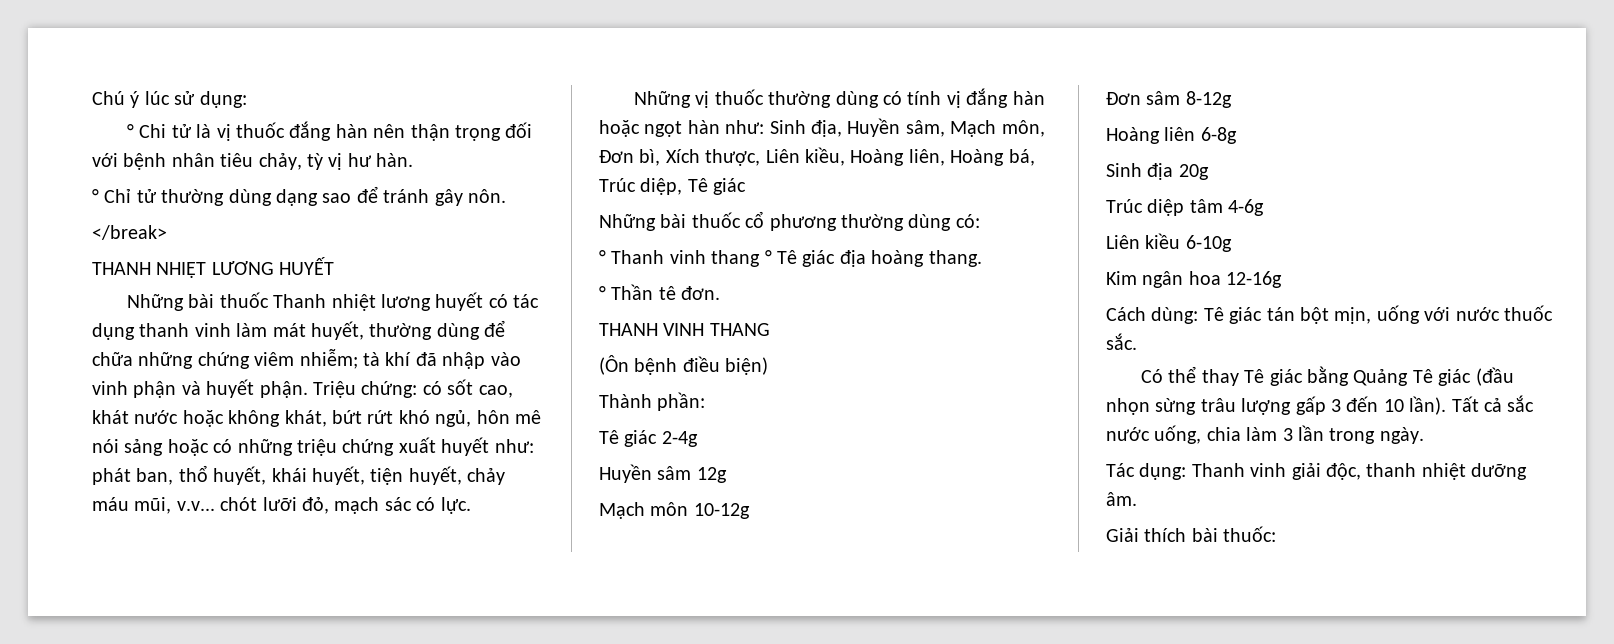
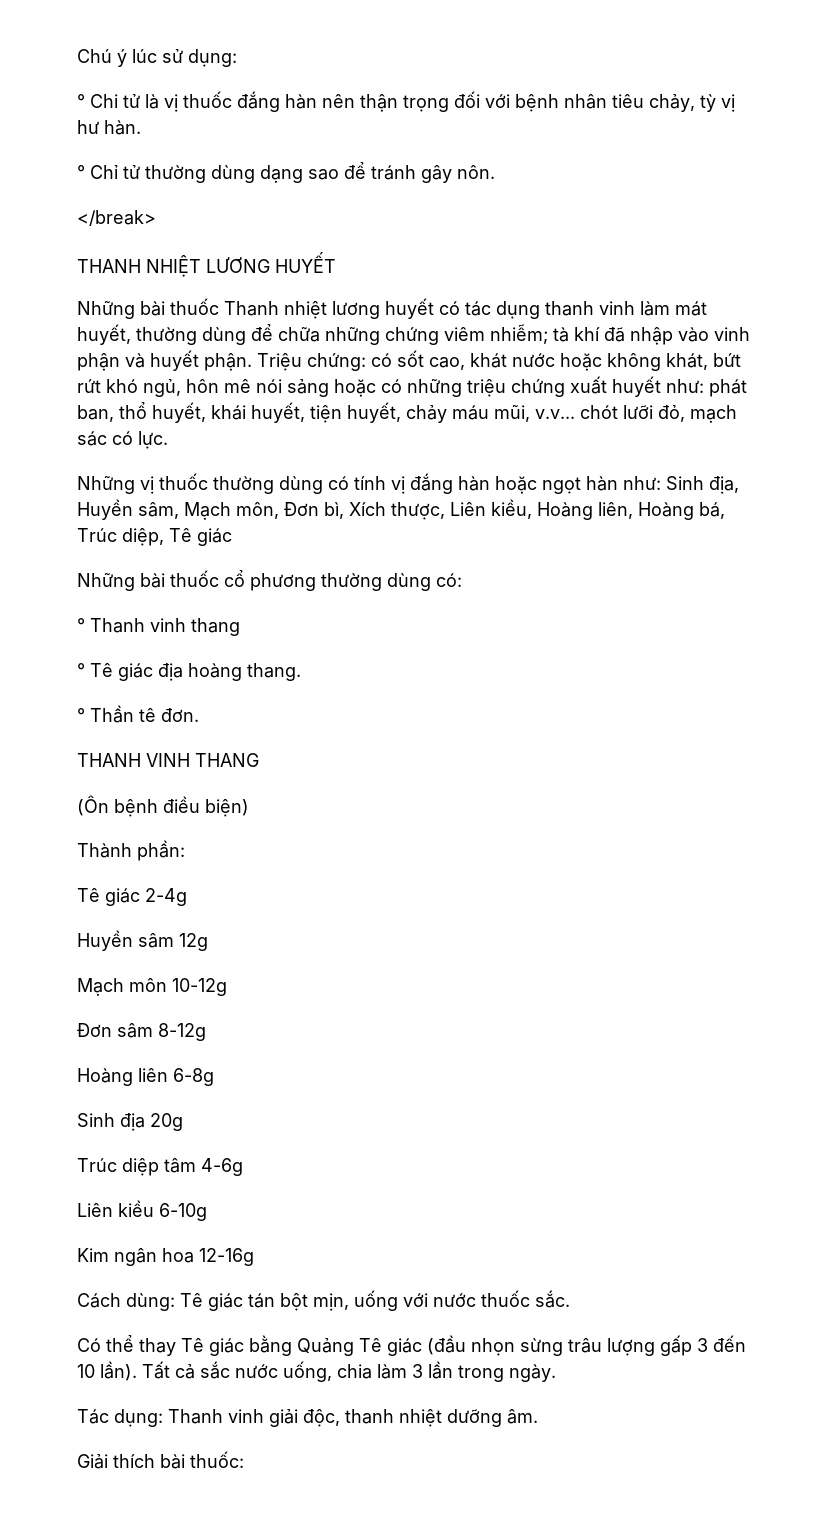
(761, 258) none -> (240, 627) //

